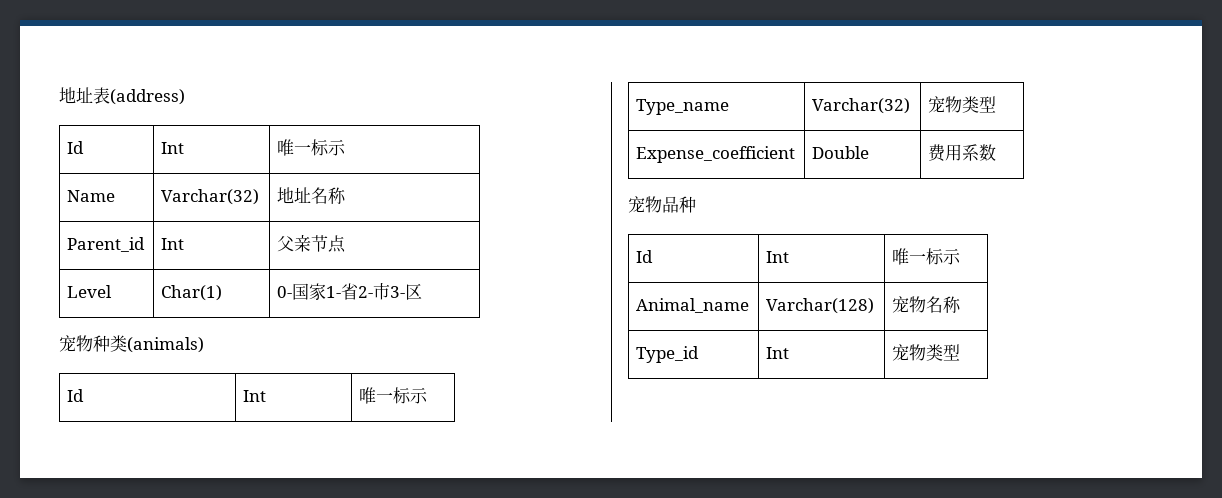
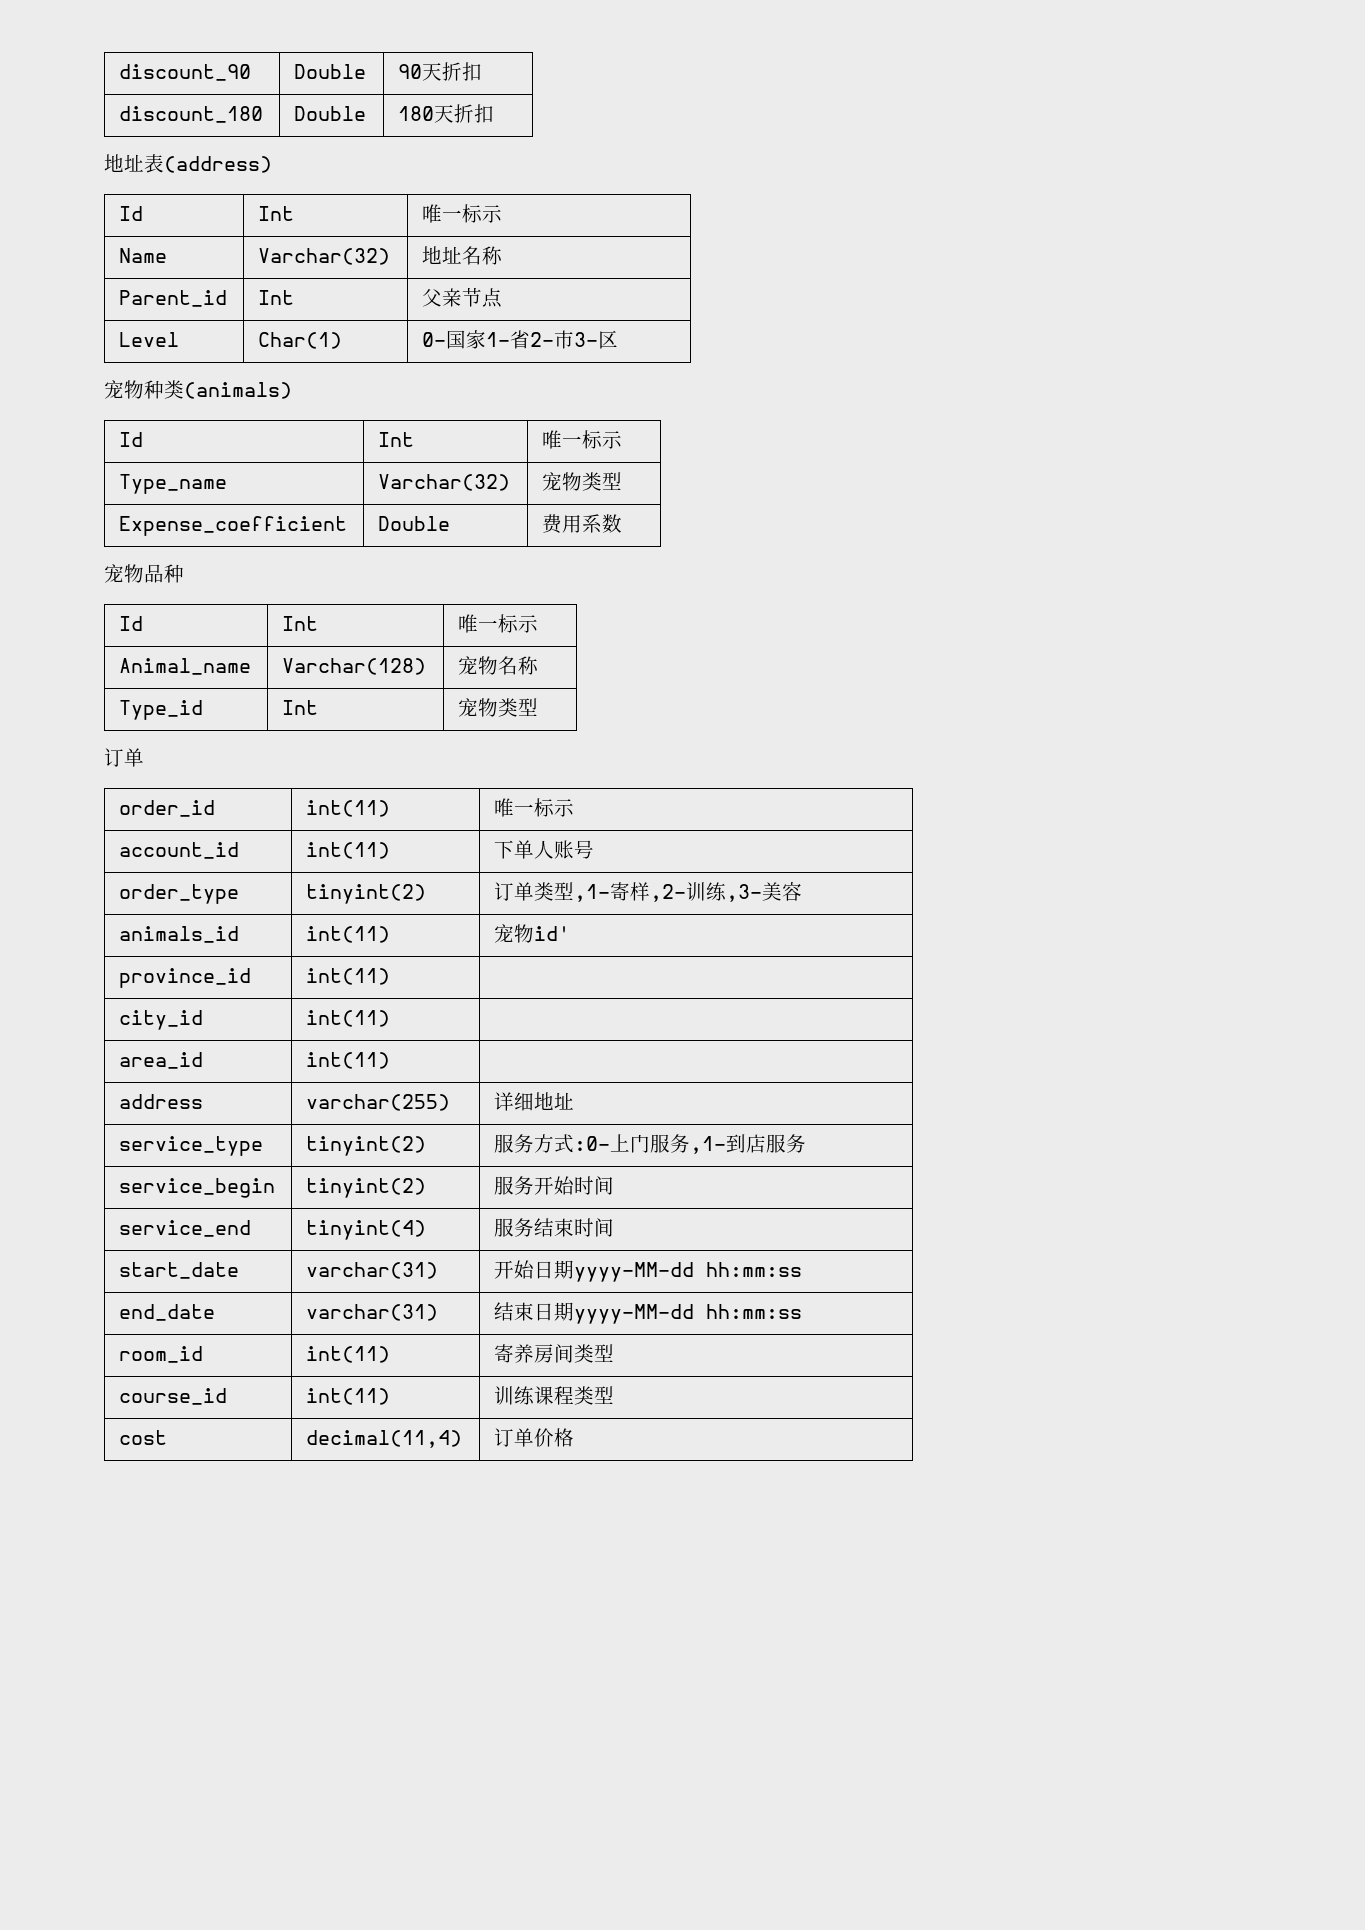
(59, 95) none -> [119,64,252,81] [294,64,367,79] [398,62,483,81] [119,106,264,123] [294,106,367,121] [398,104,495,123] discount_90 | Double | 90天折扣 // discount_180 | Double | 180天折扣 //
(961, 352) none -> [104,748,144,767] [119,800,216,817] [306,800,391,817] [494,798,575,817] [119,842,240,859] [306,842,391,859] [494,840,595,859] [119,884,240,904] [306,884,427,904] [494,882,803,902] [119,926,240,943] [306,926,391,943] [494,924,571,943] [119,968,252,988] [306,968,391,985] [119,1010,204,1030] [306,1010,391,1027] [119,1052,204,1069] [306,1052,391,1069] [119,1094,204,1109] [306,1094,451,1111] [494,1092,575,1111] [119,1136,264,1156] [306,1136,427,1156] [494,1134,807,1154] [119,1178,276,1198] [306,1178,427,1198] [494,1176,615,1195] [119,1220,252,1237] [306,1220,427,1240] [494,1218,615,1237] [119,1262,240,1279] [306,1262,439,1279] [494,1260,803,1282] [119,1304,216,1321] [306,1304,439,1321] [494,1302,803,1324] [119,1346,204,1363] [306,1346,391,1363] [494,1344,615,1363] [119,1388,228,1405] [306,1388,391,1405] [494,1386,615,1405] [119,1430,168,1445] [306,1430,463,1448] [494,1428,575,1447] // 订单 // order_id | int(11) | 唯一标示 // account_id | int(11) | 下单人账号 // order_type | tinyint(2) | 订单类型,1-寄样,2-训练,3-美容 // animals_id | int(11) | 宠物id' // province_id | int(11) | // city_id | int(11) | // area_id | int(11) | // address | varchar(255) | 详细地址 // service_type | tinyint(2) | 服务方式:0-上门服务,1-到店服务 // service_begin | tinyint(2) | 服务开始时间 // service_end | tinyint(4) | 服务结束时间 // start_date | varchar(31) | 开始日期yyyy-MM-dd hh:mm:ss // end_date | varchar(31) | 结束日期yyyy-MM-dd hh:mm:ss // room_id | int(11) | 寄养房间类型 // course_id | int(11) | 训练课程类型 // cost | decimal(11,4) | 订单价格

